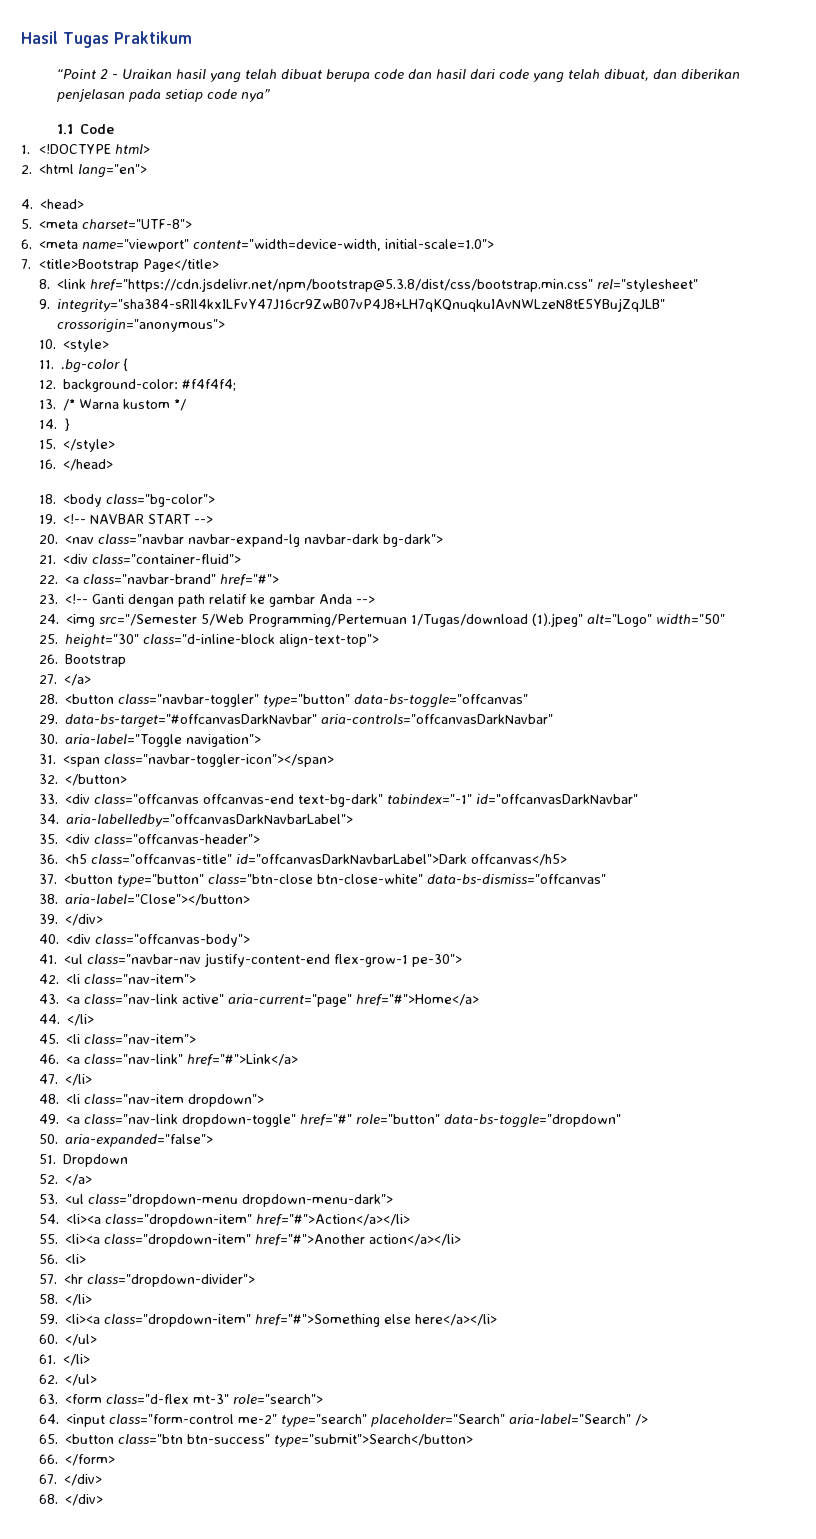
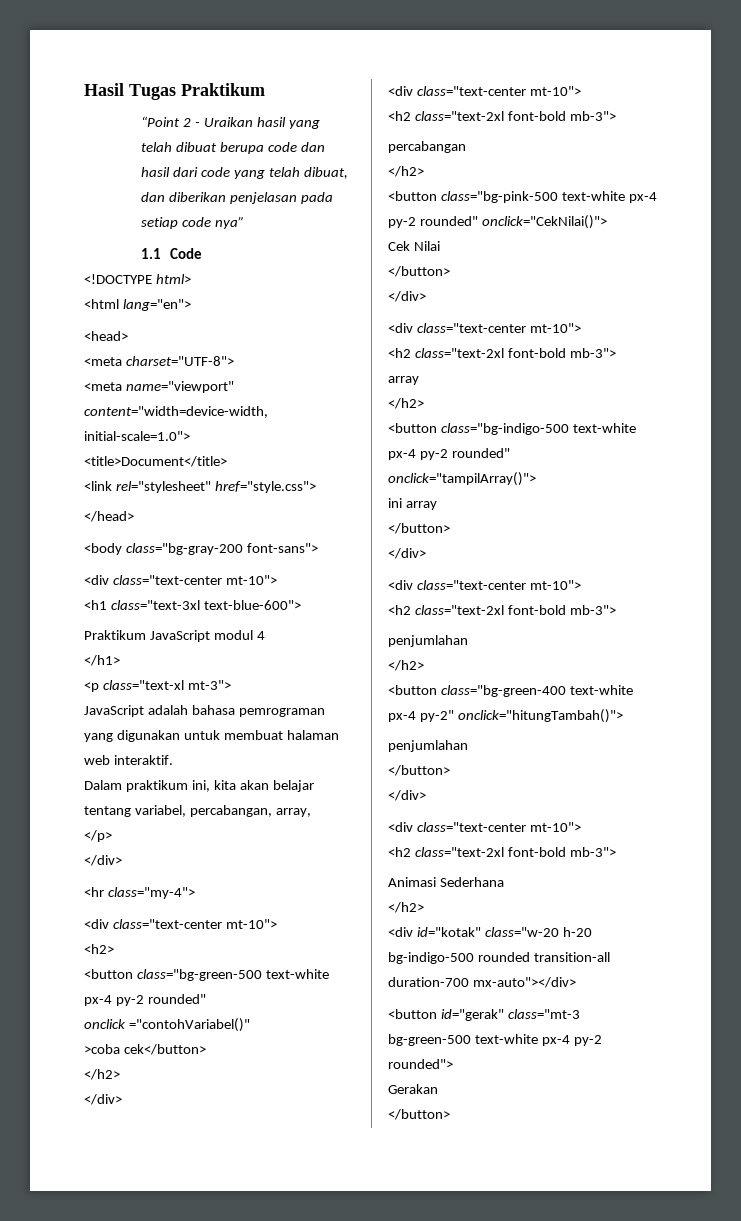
[21,145,30,154] 1. -> (203, 253) none
[21,165,32,174] 2. -> (191, 279) none
[21,199,33,209] 4. -> (191, 305) none
[21,219,32,229] 5. -> (128, 336) none
[21,239,32,249] 6. -> (234, 361) none
[21,259,220,272] [39,278,699,292] [39,298,666,313] [57,319,226,333] [39,339,110,352] [39,358,129,373] [39,379,237,392] [39,399,187,411] [39,418,71,431] [39,439,116,452] [39,459,114,471] [39,494,216,507] [39,514,214,524] [39,534,444,547] [39,554,242,564] [39,574,280,586] [39,594,376,607] [39,613,726,627] [39,634,380,648] [39,654,127,667] [39,674,92,686] [39,694,529,708] [39,714,554,728] [39,734,262,747] [39,754,335,767] [39,774,128,786] [39,794,639,807] [39,814,354,827] [39,834,261,844] [39,854,568,866] [39,874,607,887] [39,894,251,906] [39,914,104,926] [39,934,251,947] [39,953,463,967] [39,974,197,984] [39,994,480,1007] [39,1014,95,1026] [39,1034,197,1044] [39,1054,299,1066] [39,1074,93,1086] [39,1094,265,1107] [39,1114,622,1128] [39,1134,214,1147] [39,1154,129,1167] [39,1174,93,1186] [39,1194,394,1207] [39,1214,411,1227] [39,1234,462,1247] [39,1254,87,1264] [39,1274,256,1287] [39,1294,93,1306] [39,1314,498,1327] [39,1334,98,1346] [39,1354,91,1366] [39,1374,98,1386] [39,1394,324,1404] [39,1414,649,1427] [39,1434,474,1447] [39,1454,116,1466] [39,1474,103,1486] [39,1494,104,1506] 7. <title>Bootstrap Page</title> // 8. <link href="https://cdn.jsdelivr.net/npm/bootstrap@5.3.8/dist/css/bootstrap.min.css" rel="stylesheet" // 9. integrity="sha384-sRIl4kxILFvY47J16cr9ZwB07vP4J8+LH7qKQnuqkuIAvNWLzeN8tE5YBujZqJLB" crossorigin="anonymous"> // 10. <style> // 11. .bg-color { // 12. background-color: #f4f4f4; // 13. /* Warna kustom */ // 14. } // 15. </style> // 16. </head> // 18. <body class="bg-color"> // 19. <!-- NAVBAR START --> // 20. <nav class="navbar navbar-expand-lg navbar-dark bg-dark"> // 21. <div class="container-fluid"> // 22. <a class="navbar-brand" href="#"> // 23. <!-- Ganti dengan path relatif ke gambar Anda --> // 24. <img src="/Semester 5/Web Programming/Pertemuan 1/Tugas/download (1).jpeg" alt="Logo" width="50" // 25. height="30" class="d-inline-block align-text-top"> // 26. Bootstrap // 27. </a> // 28. <button class="navbar-toggler" type="button" data-bs-toggle="offcanvas" // 29. data-bs-target="#offcanvasDarkNavbar" aria-controls="offcanvasDarkNavbar" // 30. aria-label="Toggle navigation"> // 31. <span class="navbar-toggler-icon"></span> // 32. </button> // 33. <div class="offcanvas offcanvas-end text-bg-dark" tabindex="-1" id="offcanvasDarkNavbar" // 34. aria-labelledby="offcanvasDarkNavbarLabel"> // 35. <div class="offcanvas-header"> // 36. <h5 class="offcanvas-title" id="offcanvasDarkNavbarLabel">Dark offcanvas</h5> // 37. <button type="button" class="btn-close btn-close-white" data-bs-dismiss="offcanvas" // 38. aria-label="Close"></button> // 39. </div> // 40. <div class="offcanvas-body"> // 41. <ul class="navbar-nav justify-content-end flex-grow-1 pe-30"> // 42. <li class="nav-item"> // 43. <a class="nav-link active" aria-current="page" href="#">Home</a> // 44. </li> // 45. <li class="nav-item"> // 46. <a class="nav-link" href="#">Link</a> // 47. </li> // 48. <li class="nav-item dropdown"> // 49. <a class="nav-link dropdown-toggle" href="#" role="button" data-bs-toggle="dropdown" // 50. aria-expanded="false"> // 51. Dropdown // 52. </a> // 53. <ul class="dropdown-menu dropdown-menu-dark"> // 54. <li><a class="dropdown-item" href="#">Action</a></li> // 55. <li><a class="dropdown-item" href="#">Another action</a></li> // 56. <li> // 57. <hr class="dropdown-divider"> // 58. </li> // 59. <li><a class="dropdown-item" href="#">Something else here</a></li> // 60. </ul> // 61. </li> // 62. </ul> // 63. <form class="d-flex mt-3" role="search"> // 64. <input class="form-control me-2" type="search" placeholder="Search" aria-label="Search" /> // 65. <button class="btn btn-success" type="submit">Search</button> // 66. </form> // 67. </div> // 68. </div> -> [84,456,227,467] [84,481,316,493] [84,511,134,522] [84,543,318,555] [84,575,277,585] [84,600,301,610] [84,630,265,642] [84,655,120,666] [84,680,231,692] [84,705,325,717] [84,730,339,742] [84,755,173,765] [84,780,314,792] [84,805,311,817] [84,830,112,842] [84,855,122,866] [84,887,195,899] [84,919,277,929] [84,944,114,954] [84,969,329,981] [84,994,206,1006] [84,1018,250,1032] [84,1044,206,1055] [84,1069,120,1080] [84,1094,122,1105] [388,86,581,96] [388,111,616,121] [388,141,466,153] [388,166,424,177] [388,191,657,203] [388,215,607,229] [388,241,440,251] [388,266,450,277] [388,291,426,302] [388,323,581,333] [388,348,616,358] [388,376,419,385] [388,398,424,409] [388,423,636,435] [388,448,510,460] [388,472,536,486] [388,498,437,510] [388,523,450,534] [388,548,426,559] [388,580,581,590] [388,605,616,615] [388,635,468,647] [388,660,424,671] [388,685,633,697] [388,709,623,723] [388,740,468,752] [388,765,450,776] [388,790,426,801] [388,822,581,832] [388,847,616,857] [388,877,504,887] [388,902,424,913] [388,927,592,937] [388,952,610,964] [388,977,576,988] [388,1009,580,1021] [388,1034,602,1046] [388,1059,453,1069] [388,1084,438,1094] [388,1109,450,1120] <title>Document</title> // <link rel="stylesheet" href="style.css"> // </head> // <body class="bg-gray-200 font-sans"> // <div class="text-center mt-10"> // <h1 class="text-3xl text-blue-600"> // Praktikum JavaScript modul 4 // </h1> // <p class="text-xl mt-3"> // JavaScript adalah bahasa pemrograman yang digunakan untuk membuat halaman web interaktif. // Dalam praktikum ini, kita akan belajar tentang variabel, percabangan, array, // </p> // </div> // <hr class="my-4"> // <div class="text-center mt-10"> // <h2> // <button class="bg-green-500 text-white px-4 py-2 rounded" // onclick ="contohVariabel()" // >coba cek</button> // </h2> // </div> // <div class="text-center mt-10"> // <h2 class="text-2xl font-bold mb-3"> // percabangan // </h2> // <button class="bg-pink-500 text-white px-4 py-2 rounded" onclick="CekNilai()"> // Cek Nilai // </button> // </div> // <div class="text-center mt-10"> // <h2 class="text-2xl font-bold mb-3"> // array // </h2> // <button class="bg-indigo-500 text-white px-4 py-2 rounded" onclick="tampilArray()"> // ini array // </button> // </div> // <div class="text-center mt-10"> // <h2 class="text-2xl font-bold mb-3"> // penjumlahan // </h2> // <button class="bg-green-400 text-white px-4 py-2" onclick="hitungTambah()"> // penjumlahan // </button> // </div> // <div class="text-center mt-10"> // <h2 class="text-2xl font-bold mb-3"> // Animasi Sederhana // </h2> // <div id="kotak" class="w-20 h-20 bg-indigo-500 rounded transition-all duration-700 mx-auto"></div> // <button id="gerak" class="mt-3 bg-green-500 text-white px-4 py-2 rounded"> // Gerakan // </button>

